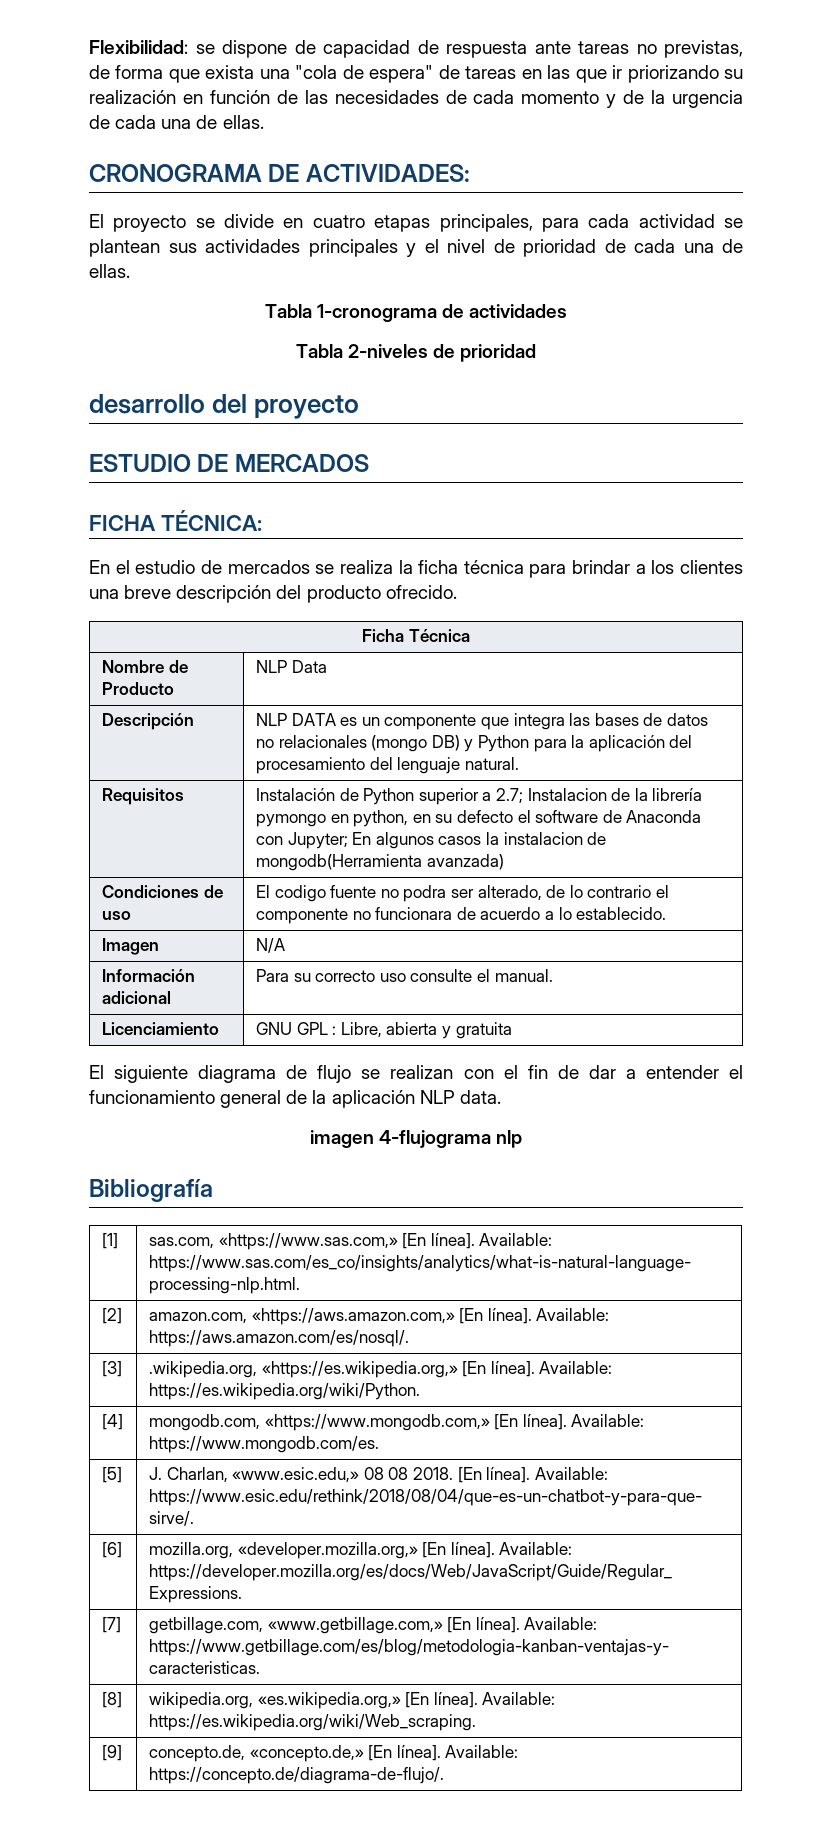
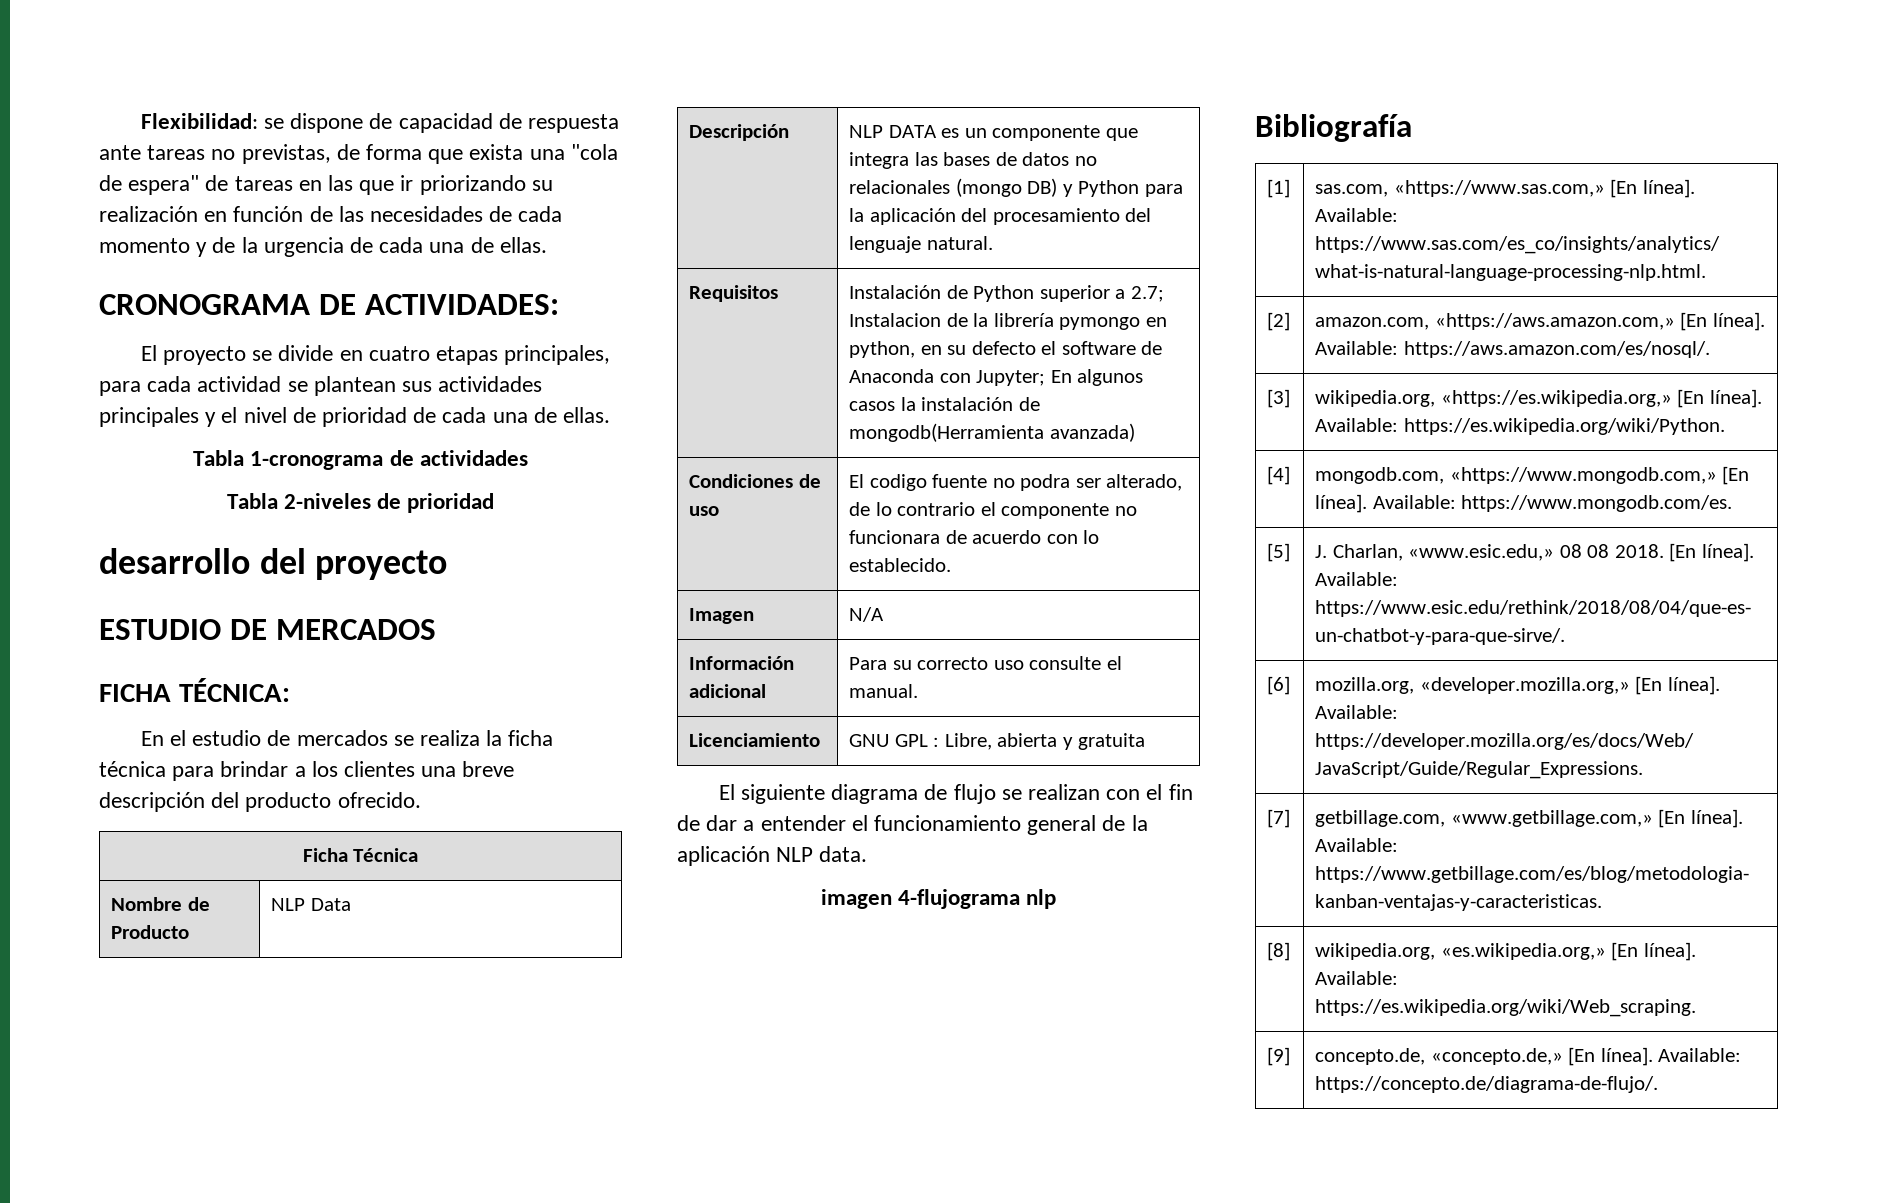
[503,832,583,845] instalacion -> [921,397,1014,411] instalación
[544,911,554,920] a -> [1046,534,1078,544] con
[148,1361,257,1378] .wikipedia.org, -> [1315,390,1436,407] wikipedia.org,

